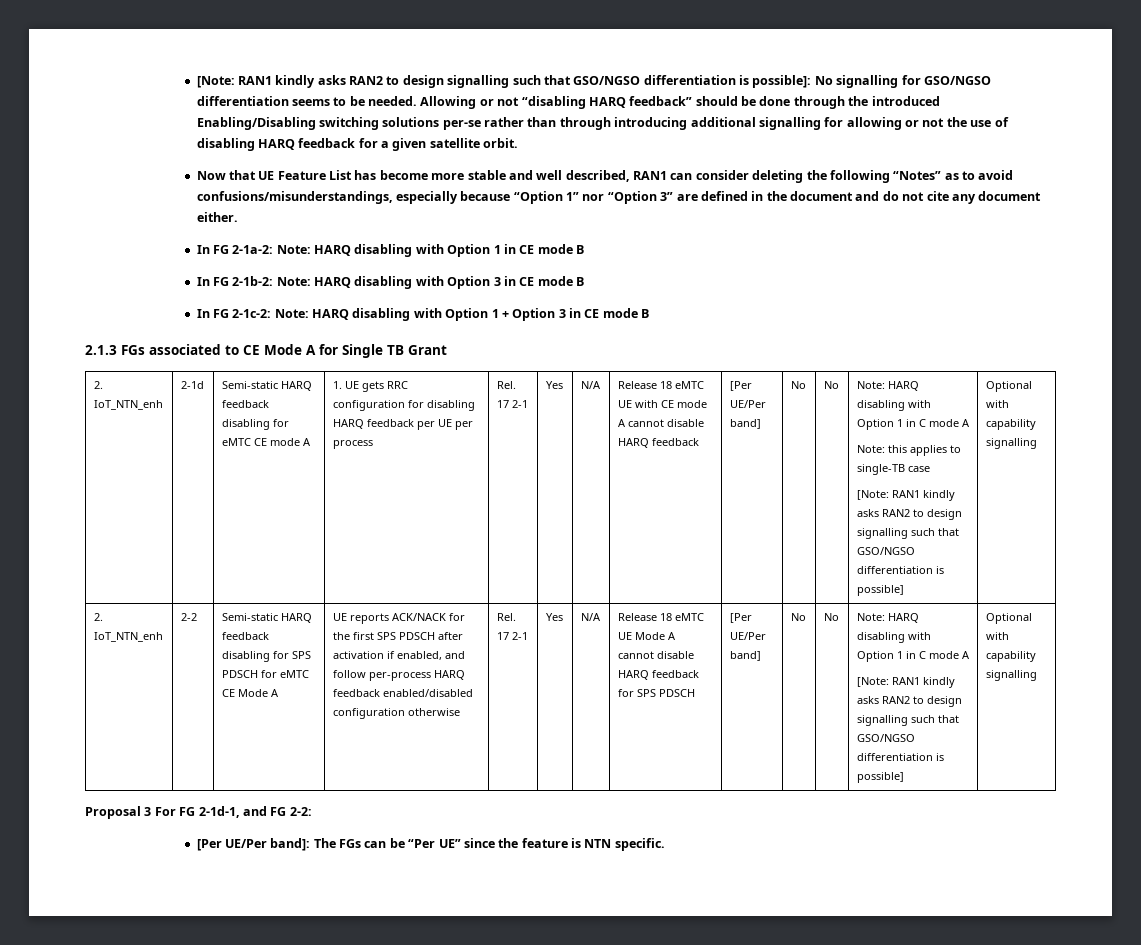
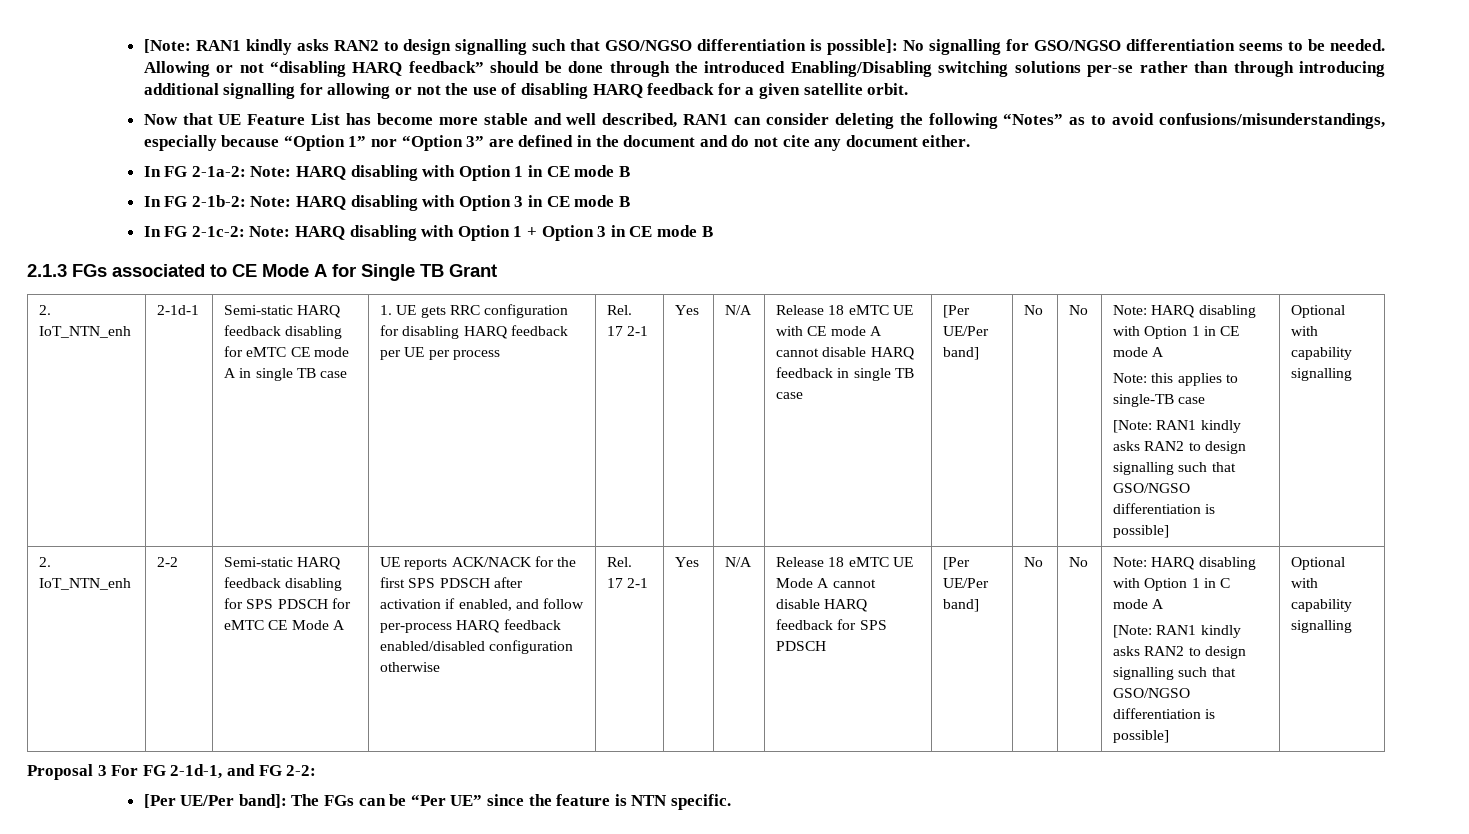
[180,381,204,389] 2-1d -> [157,305,200,315] 2-1d-1
(311, 442) none -> [239,368,347,381] in single TB case
(699, 442) none -> [837,368,914,381] [776,392,804,399] in single TB case
[918,419,926,427] C -> [1219,326,1239,336] CE

